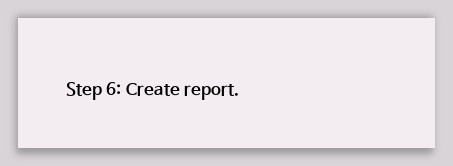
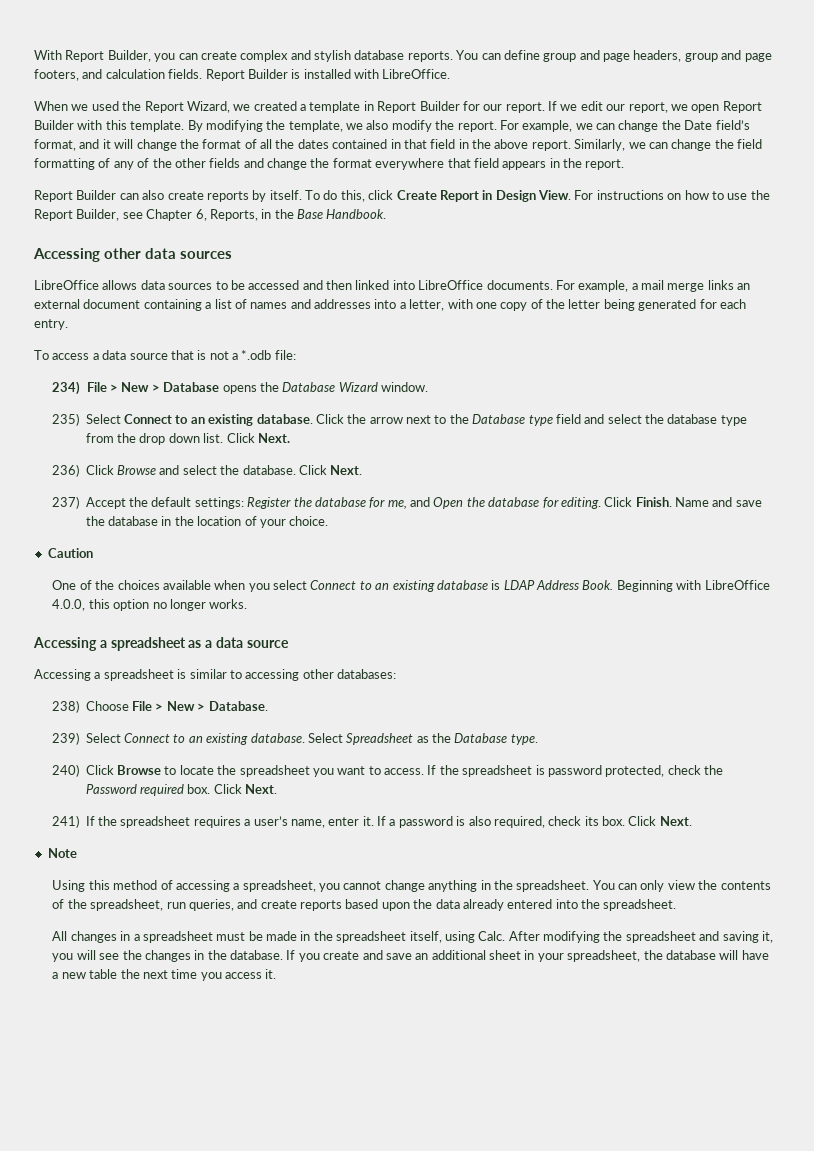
[66,82,240,100] Step 6: Create report. -> [34,50,772,62] [34,69,451,81] [34,101,762,113] [34,120,750,132] [34,139,762,151] [34,158,625,170] [34,190,770,202] [34,209,387,221] [33,248,232,262] [34,280,751,292] [34,299,746,311] [34,319,68,330] [34,350,296,360] [52,381,429,395] [52,413,747,426] [85,433,290,445] [52,464,363,477] [52,496,762,509] [85,516,329,528] [47,548,93,558] [52,580,770,592] [52,599,248,611] [33,637,289,651] [34,669,396,681] [52,700,268,713] [52,732,538,745] [52,764,724,777] [85,784,278,796] [52,815,692,828] [47,848,77,858] [52,880,771,892] [52,899,677,911] [52,931,773,943] [52,950,769,962] [52,969,277,981] With Report Builder, you can create complex and stylish database reports. You can define group and page headers, group and page footers, and calculation fields. Report Builder is installed with LibreOffice. // When we used the Report Wizard, we created a template in Report Builder for our report. If we edit our report, we open Report Builder with this template. By modifying the template, we also modify the report. For example, we can change the Date field’s format, and it will change the format of all the dates contained in that field in the above report. Similarly, we can change the field formatting of any of the other fields and change the format everywhere that field appears in the report. // Report Builder can also create reports by itself. To do this, click Create Report in Design View. For instructions on how to use the Report Builder, see Chapter 6, Reports, in the Base Handbook. // Accessing other data sources // LibreOffice allows data sources to be accessed and then linked into LibreOffice documents. For example, a mail merge links an external document containing a list of names and addresses into a letter, with one copy of the letter being generated for each entry. // To access a data source that is not a *.odb file: // 234) File > New > Database opens the Database Wizard window. // 235) Select Connect to an existing database. Click the arrow next to the Database type field and select the database type from the drop down list. Click Next. // 236) Click Browse and select the database. Click Next. // 237) Accept the default settings: Register the database for me, and Open the database for editing. Click Finish. Name and save the database in the location of your choice. // Caution // One of the choices available when you select Connect to an existing database is LDAP Address Book. Beginning with LibreOffice 4.0.0, this option no longer works. // Accessing a spreadsheet as a data source // Accessing a spreadsheet is similar to accessing other databases: // 238) Choose File > New > Database. // 239) Select Connect to an existing database. Select Spreadsheet as the Database type. // 240) Click Browse to locate the spreadsheet you want to access. If the spreadsheet is password protected, check the Password required box. Click Next. // 241) If the spreadsheet requires a user’s name, enter it. If a password is also required, check its box. Click Next. // Note // Using this method of accessing a spreadsheet, you cannot change anything in the spreadsheet. You can only view the contents of the spreadsheet, run queries, and create reports based upon the data already entered into the spreadsheet. // All changes in a spreadsheet must be made in the spreadsheet itself, using Calc. After modifying the spreadsheet and saving it, you will see the changes in the database. If you create and save an additional sheet in your spreadsheet, the database will have a new table the next time you access it.

